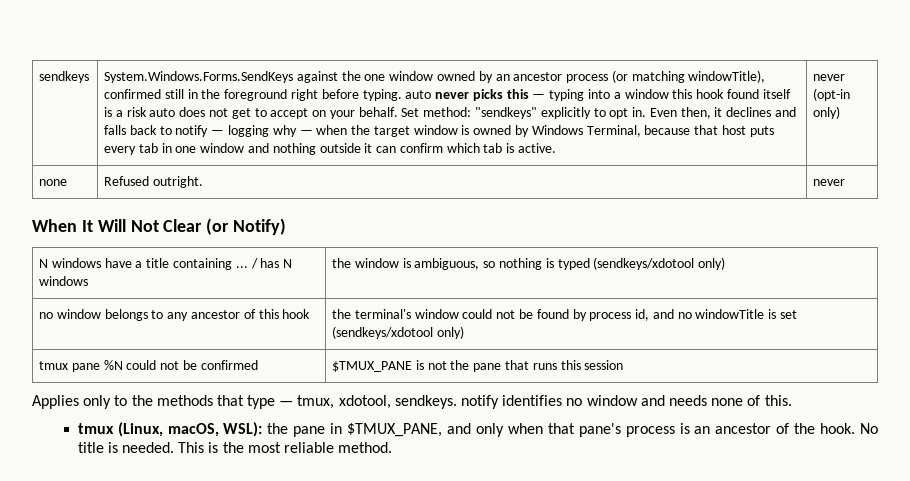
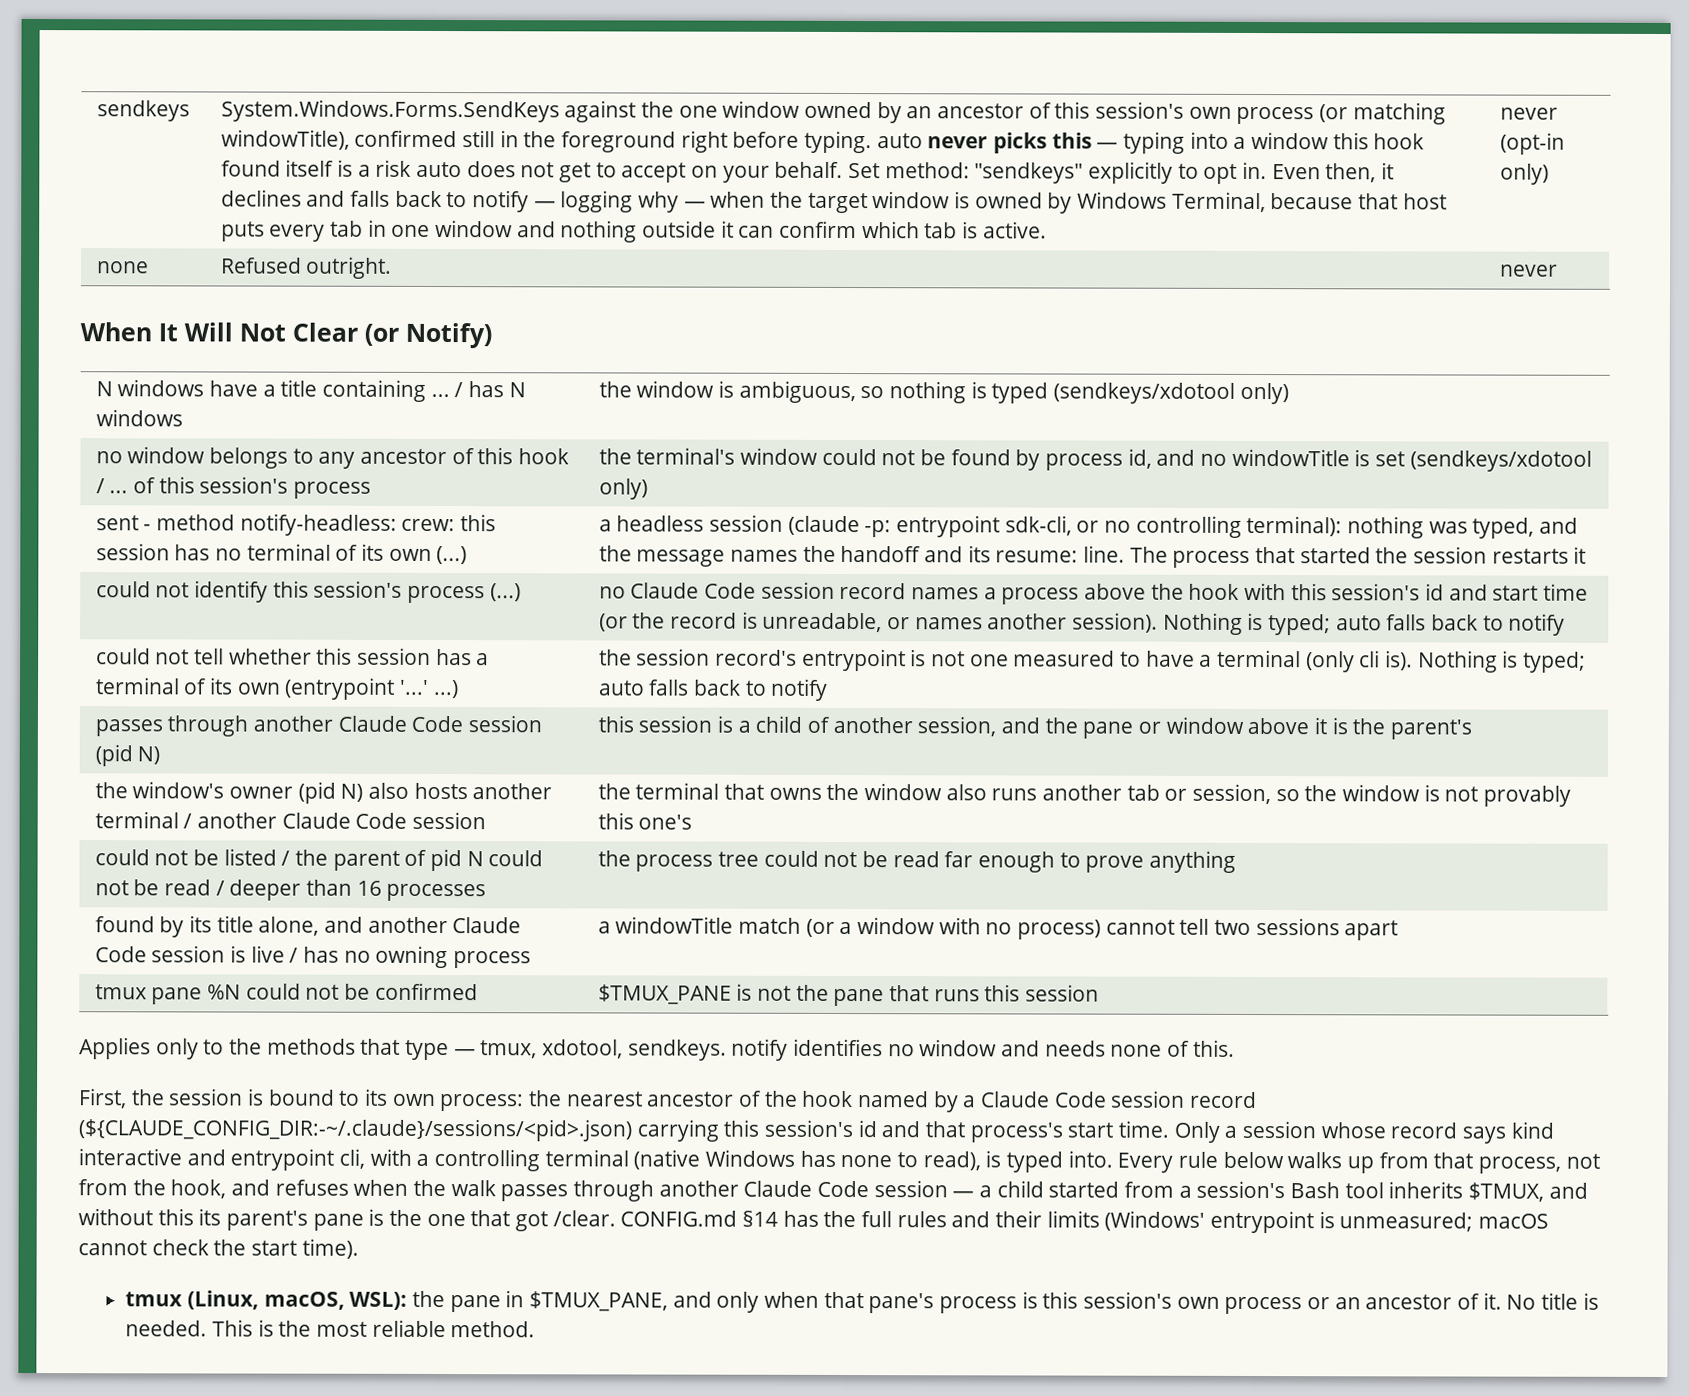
(563, 76) none -> [1028,101,1232,119] of this session's own
(311, 314) none -> [95,476,371,499] / ... of this session's process
(464, 332) none -> [95,513,496,536] [95,543,468,565] [598,514,1578,539] [598,545,1587,568] [95,580,521,604] [598,581,1588,605] [598,611,1566,636] [95,647,490,666] [95,677,459,700] [598,648,1586,673] [598,678,829,701] [94,715,542,737] [94,744,161,767] [597,715,1472,740] [94,781,553,804] [94,811,486,830] [597,782,1571,807] [597,812,693,830] [94,848,544,872] [94,879,487,902] [597,850,1236,873] [94,915,522,938] [94,945,531,969] [597,916,1399,941] // sent - method notify-headless: crew: this session has no terminal of its own (...) | a headless session (claude -p: entrypoint sdk-cli, or no controlling terminal): nothing was typed, and the message names the handoff and its resume: line. The process that started the session restarts it // could not identify this session's process (...) | no Claude Code session record names a process above the hook with this session's id and start time (or the record is unreadable, or names another session). Nothing is typed; auto falls back to notify // could not tell whether this session has a terminal of its own (entrypoint '...' ...) | the session record's entrypoint is not one measured to have a terminal (only cli is). Nothing is typed; auto falls back to notify // passes through another Claude Code session (pid N) | this session is a child of another session, and the pane or window above it is the parent's // the window's owner (pid N) also hosts another terminal / another Claude Code session | the terminal that owns the window also runs another tab or session, so the window is not provably this one's // could not be listed / the parent of pid N could not be read / deeper than 16 processes | the process tree could not be read far enough to prove anything // found by its title alone, and another Claude Code session is live / has no owning process | a windowTitle match (or a window with no process) cannot tell two sessions apart
(792, 400) none -> [78,1088,1258,1113] [78,1118,1554,1144] [78,1148,1600,1174] [78,1179,1588,1202] [78,1208,1550,1234] [78,1238,359,1259] // First, the session is bound to its own process: the nearest ancestor of the hook named by a Claude Code session record (${CLAUDE_CONFIG_DIR:-~/.claude}/sessions/<pid>.json) carrying this session's id and that process's start time. Only a session whose record says kind interactive and entrypoint cli, with a controlling terminal (native Windows has none to read), is typed into. Every rule below walks up from that process, not from the hook, and refuses when the walk passes through another Claude Code session — a child started from a session's Bash tool inherits $TMUX, and without this its parent's pane is the one that got /clear. CONFIG.md §14 has the full rules and their limits (Windows' entrypoint is unmeasured; macOS cannot check the start time).
[694,423,856,434] an ancestor of the hook. -> [1042,1291,1502,1315] this session's own process or an ancestor of it.

